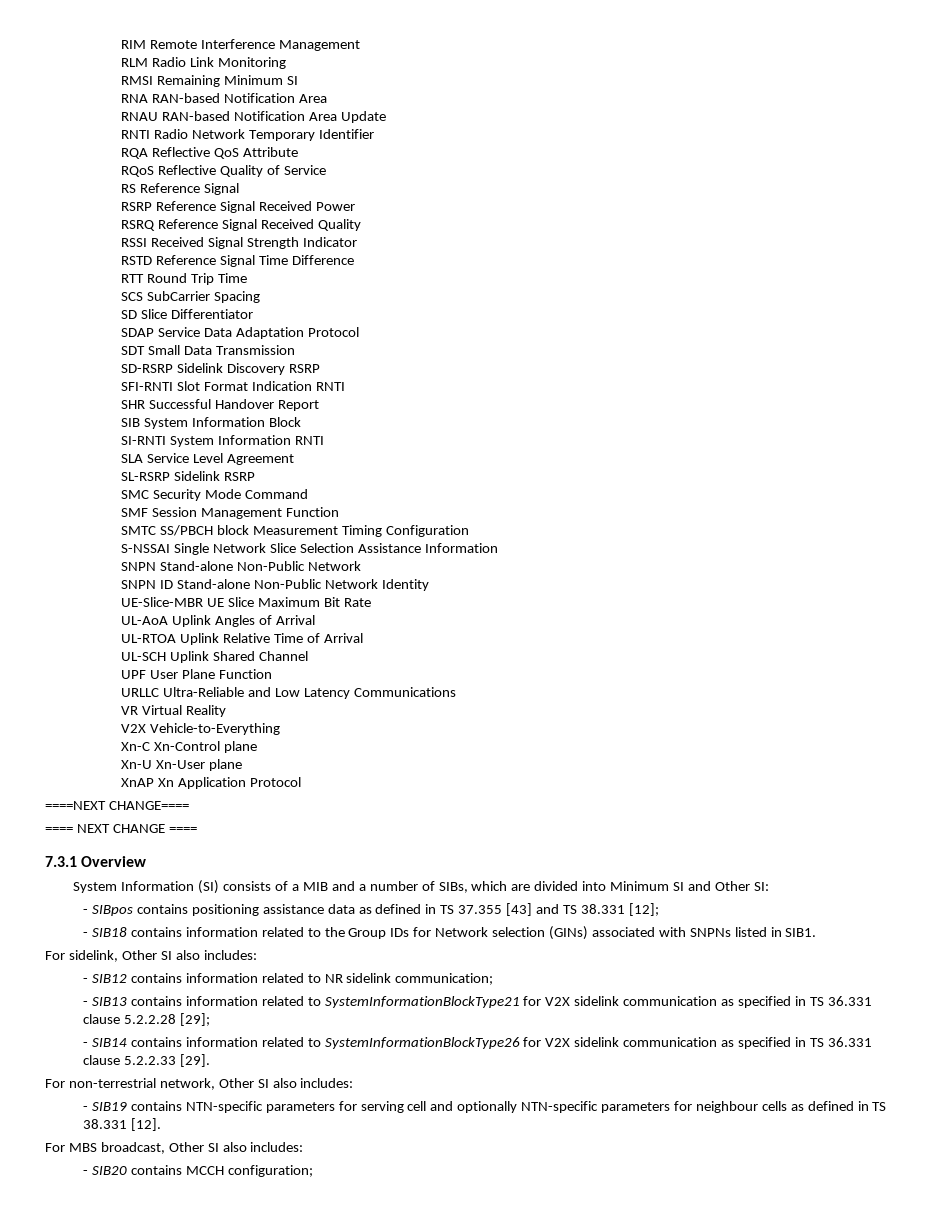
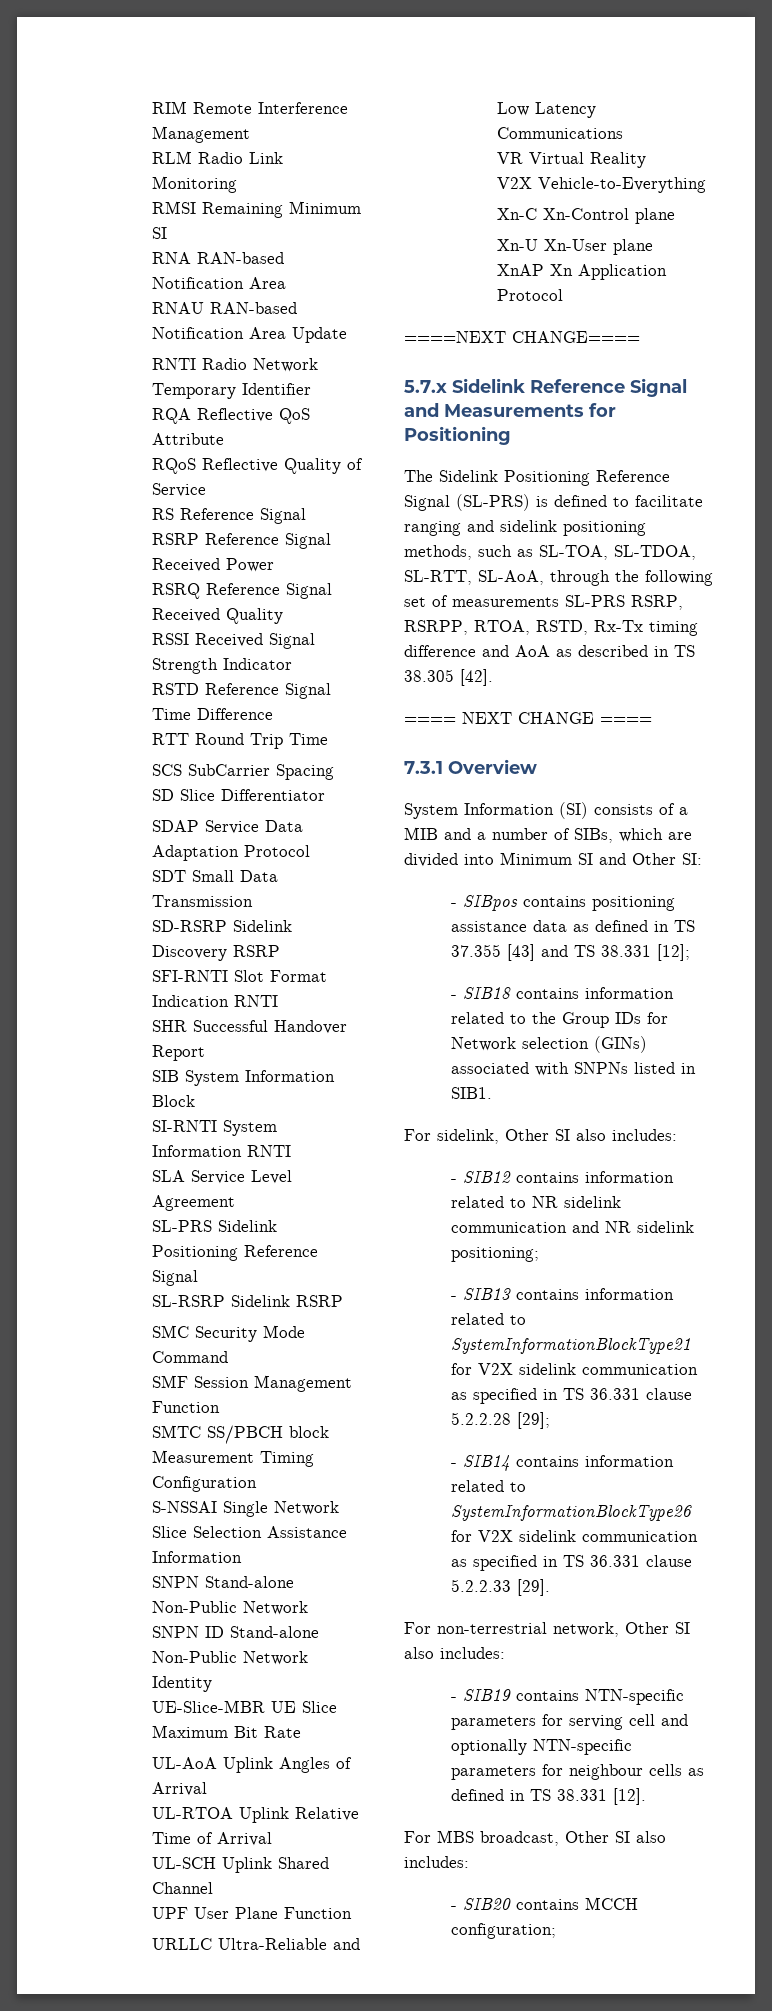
(294, 459) none -> [151,1220,277,1232] [151,1245,318,1261] [151,1270,198,1286] // SL-PRS Sidelink Positioning Reference Signal
(189, 805) none -> [404,378,687,397] [404,403,616,417] [404,426,511,445] [404,470,670,486] [404,494,703,511] [404,520,646,536] [404,545,696,560] [404,570,713,586] [404,595,683,610] [404,620,698,636] [404,645,695,657] [404,669,493,686] // 5.7.x Sidelink Reference Signal and Measurements for Positioning // The Sidelink Positioning Reference Signal (SL-PRS) is defined to facilitate ranging and sidelink positioning methods, such as SL-TOA, SL-TDOA, SL-RTT, SL-AoA, through the following set of measurements SL-PRS RSRP, RSRPP, RTOA, RSTD, Rx-Tx timing difference and AoA as described in TS 38.305 [42].
[395,973,494,985] communication; -> [451,1221,695,1233] [451,1247,540,1262] communication and NR sidelink positioning;

